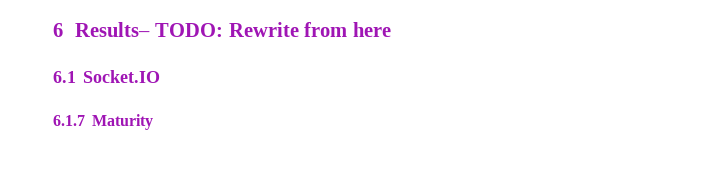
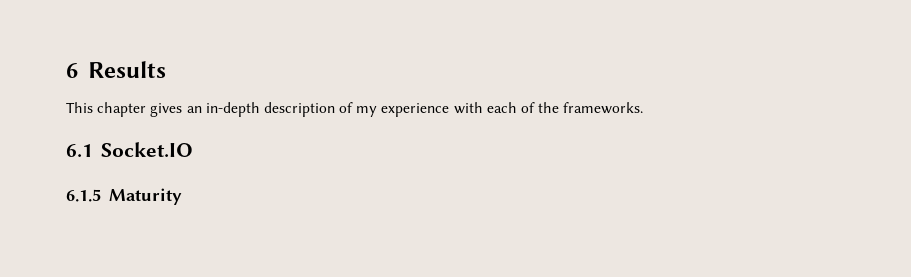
[75,22,391,37] Results– TODO: Rewrite from here -> [87,61,166,78] [66,102,644,117] Results // This chapter gives an in-depth description of my experience with each of the frameworks.
[53,115,85,126] 6.1.7 -> [66,189,101,202] 6.1.5

